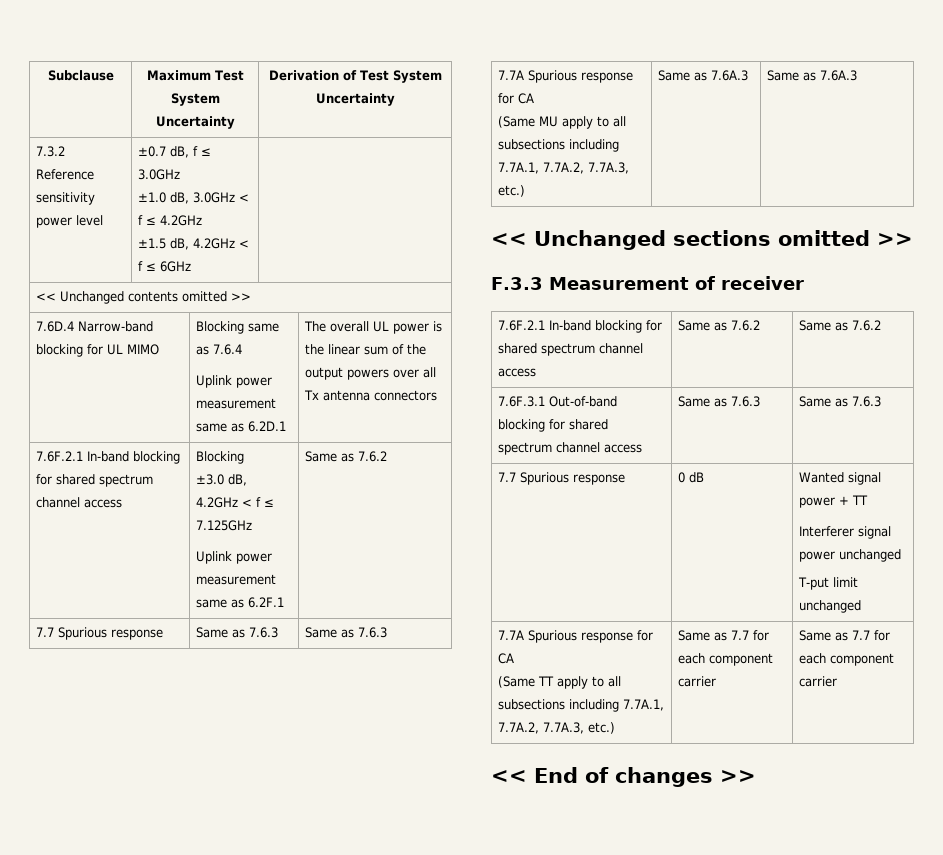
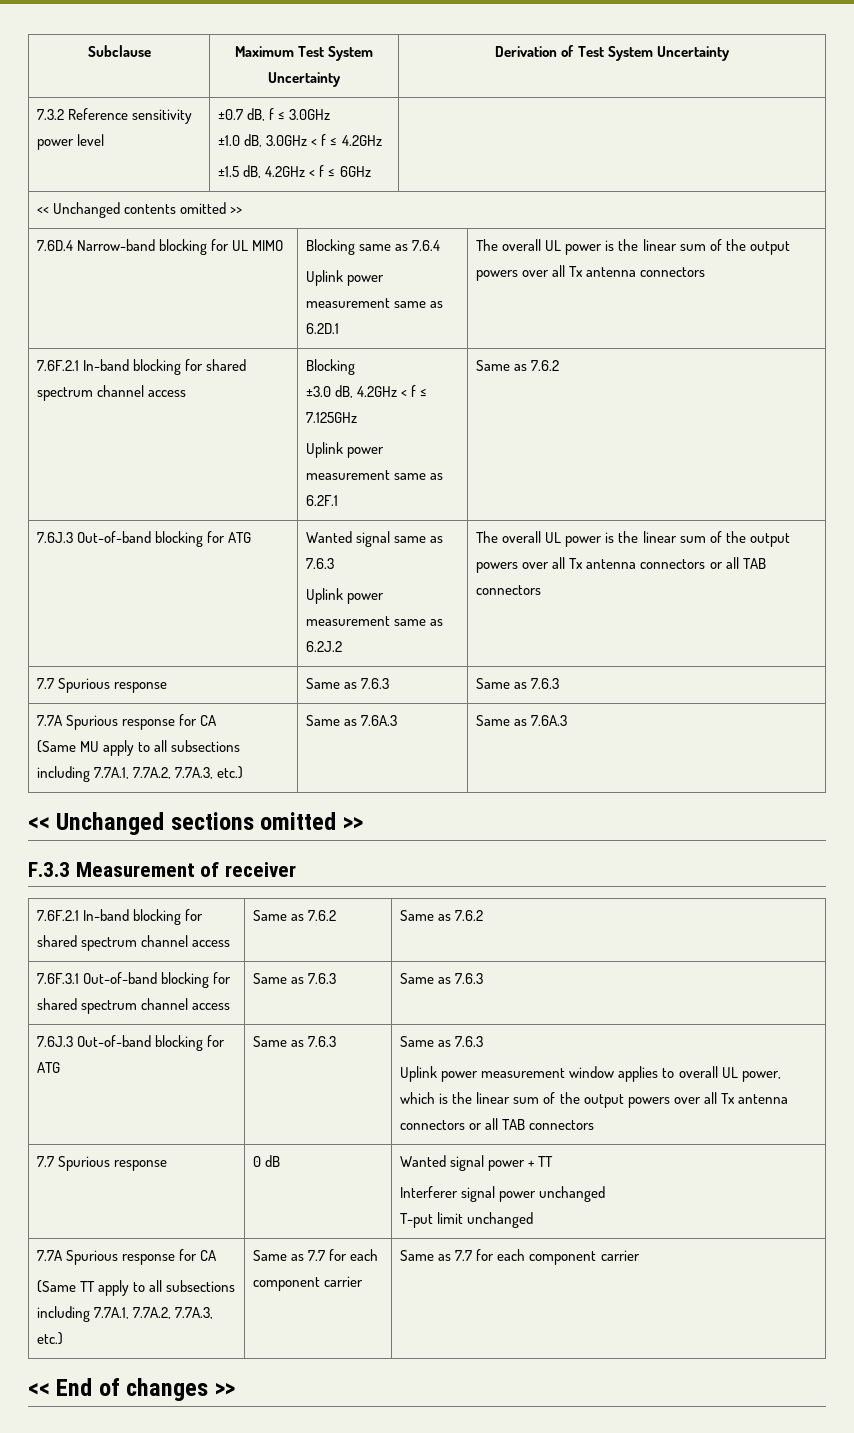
(388, 456) none -> [37,531,252,547] [306,531,444,547] [306,558,335,569] [306,588,385,604] [306,616,444,626] [306,641,343,652] [476,531,790,547] [476,557,766,573] [476,585,542,595] // 7.6J.3 Out-of-band blocking for ATG | Wanted signal same as 7.6.3 // Uplink power measurement same as 6.2J.2 | The overall UL power is the linear sum of the output powers over all Tx antenna connectors or all TAB connectors
(882, 401) none -> [37,1035,226,1051] [37,1062,61,1073] [253,1036,337,1047] [400,1036,484,1047] [400,1066,781,1082] [400,1092,788,1108] [400,1118,595,1130] // 7.6J.3 Out-of-band blocking for ATG | Same as 7.6.3 | Same as 7.6.3 // Uplink power measurement window applies to overall UL power, which is the linear sum of the output powers over all Tx antenna connectors or all TAB connectors

